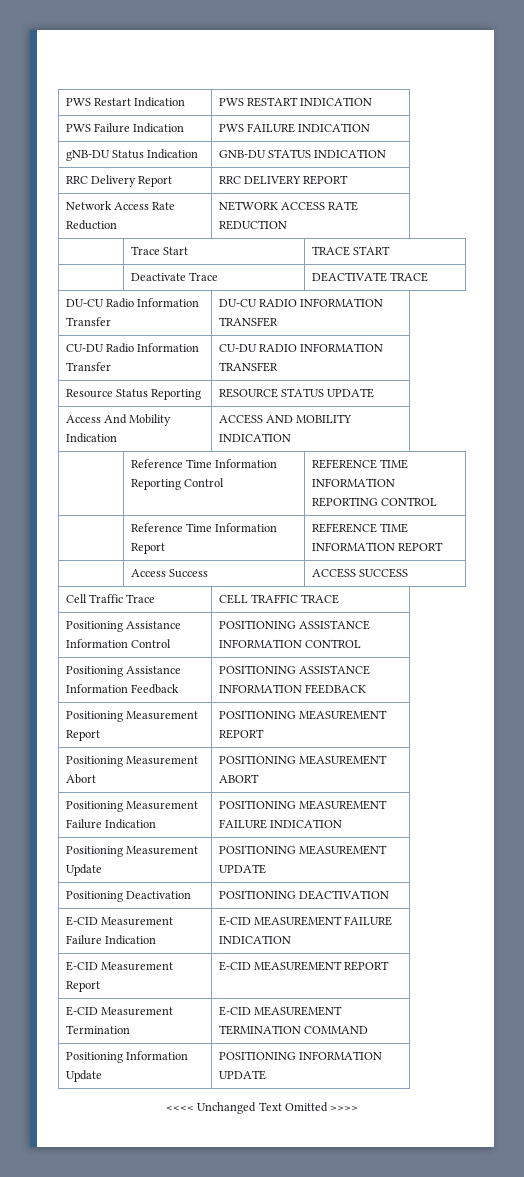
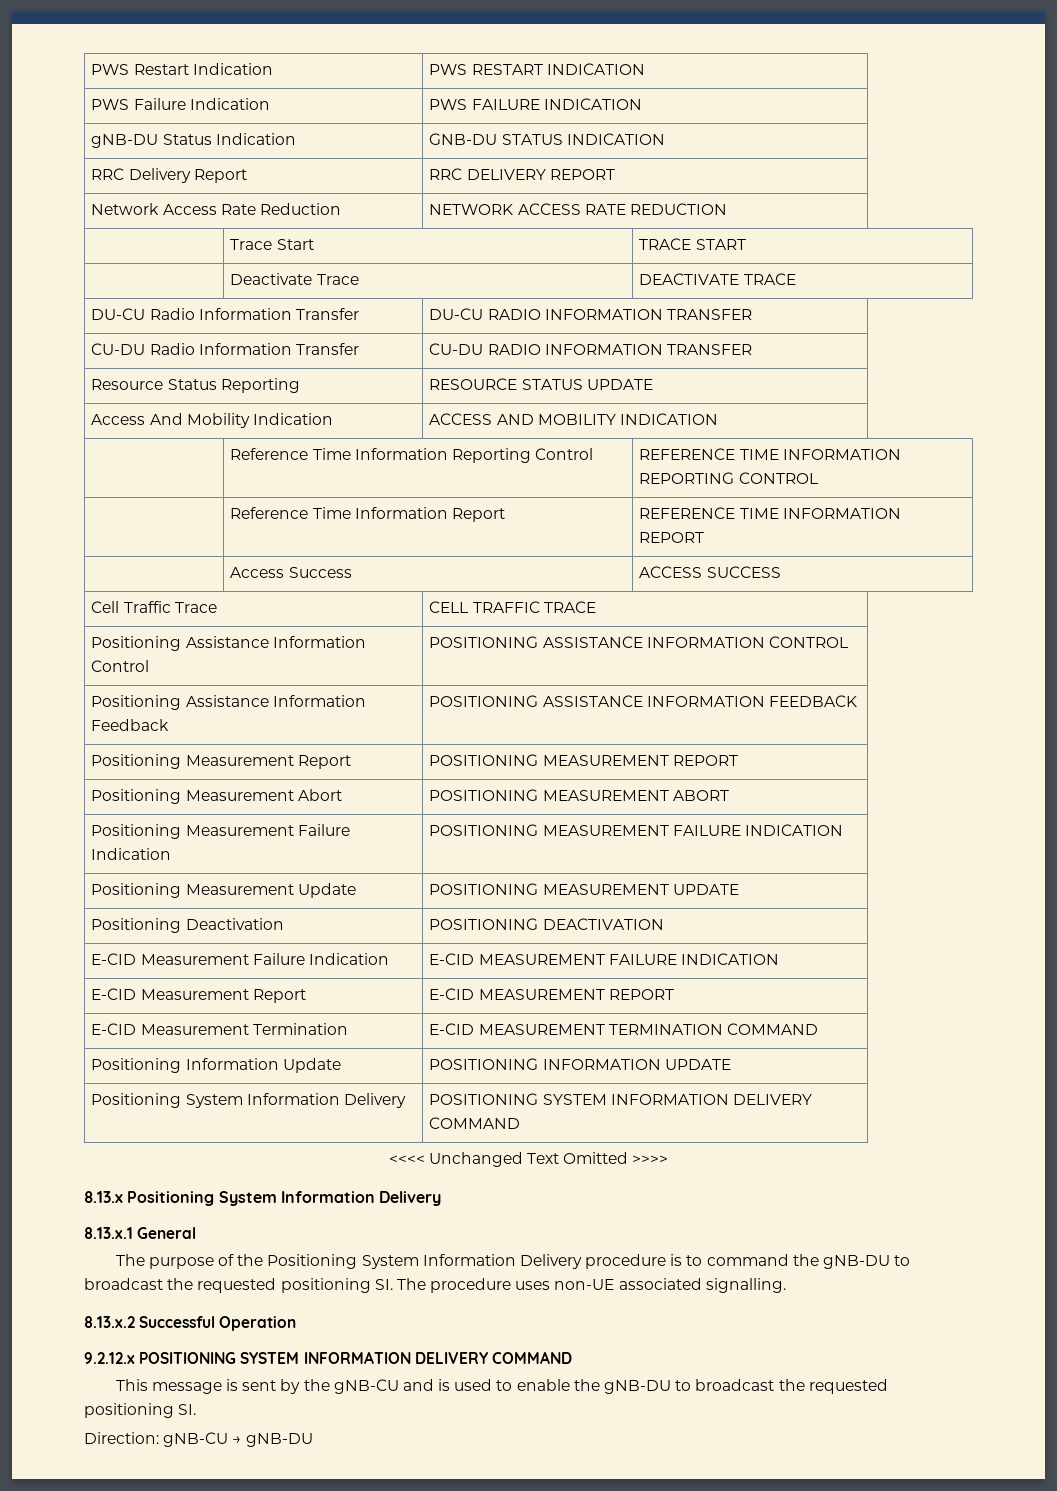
(266, 1075) none -> [91,1093,406,1108] [429,1093,812,1105] [429,1117,521,1129] // Positioning System Information Delivery | POSITIONING SYSTEM INFORMATION DELIVERY COMMAND
(359, 1108) none -> [84,1191,442,1206] [84,1227,197,1239] [115,1254,911,1269] [84,1278,786,1293] [84,1316,297,1331] [84,1351,572,1364] [115,1379,888,1394] [84,1403,197,1418] [84,1432,313,1447] // 8.13.x Positioning System Information Delivery // 8.13.x.1 General // The purpose of the Positioning System Information Delivery procedure is to command the gNB-DU to broadcast the requested positioning SI. The procedure uses non-UE associated signalling. // 8.13.x.2 Successful Operation // 9.2.12.x POSITIONING SYSTEM INFORMATION DELIVERY COMMAND // This message is sent by the gNB-CU and is used to enable the gNB-DU to broadcast the requested positioning SI. // Direction: gNB-CU → gNB-DU

